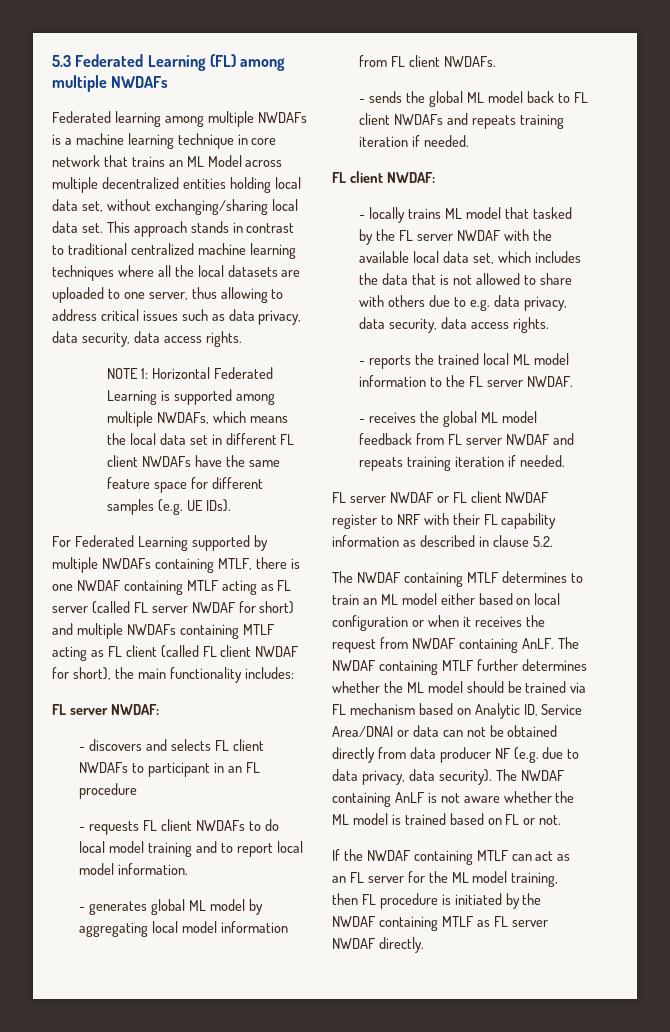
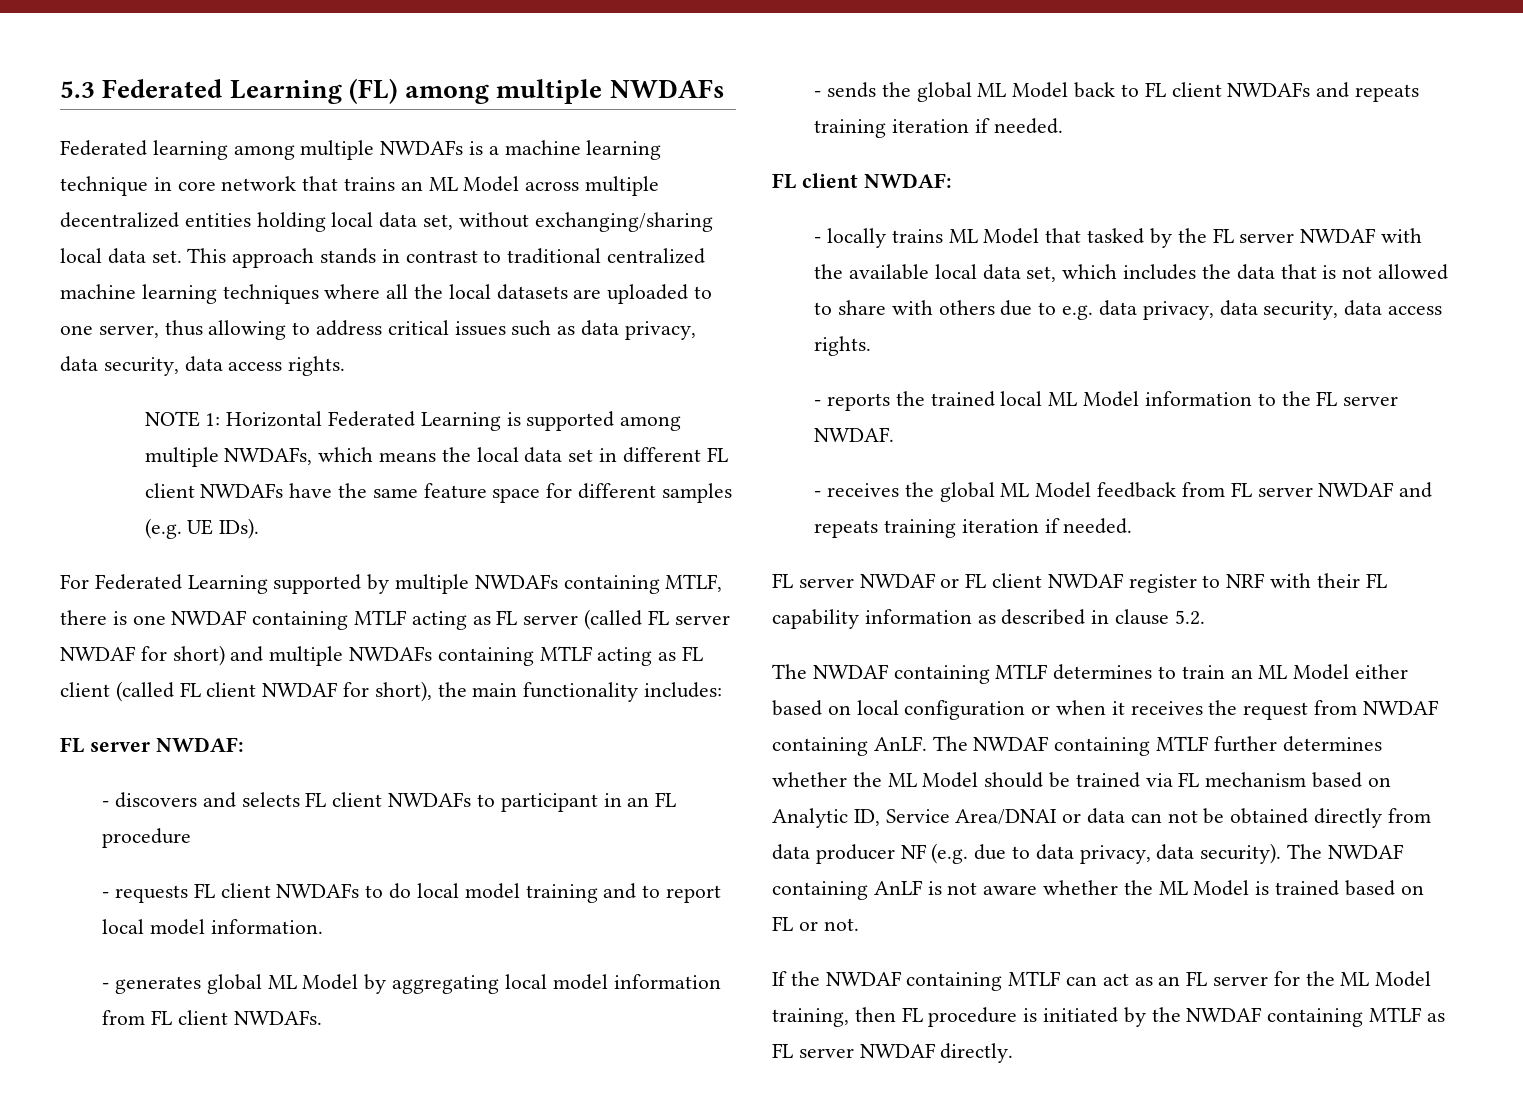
[210,899,246,911] model -> [302,974,359,990] Model
[488,91,524,103] model -> [1012,82,1069,98] Model
[466,207,502,219] model -> [983,228,1040,244] Model
[533,353,569,365] model -> [1083,391,1140,407] Model
[502,411,538,423] model -> [1035,482,1092,498] Model
[401,593,437,605] model -> [1293,664,1350,680] Model
[427,681,463,693] model -> [922,772,979,788] Model
[352,813,388,825] model -> [1193,880,1250,896] Model
[472,871,508,883] model -> [1375,971,1432,987] Model

